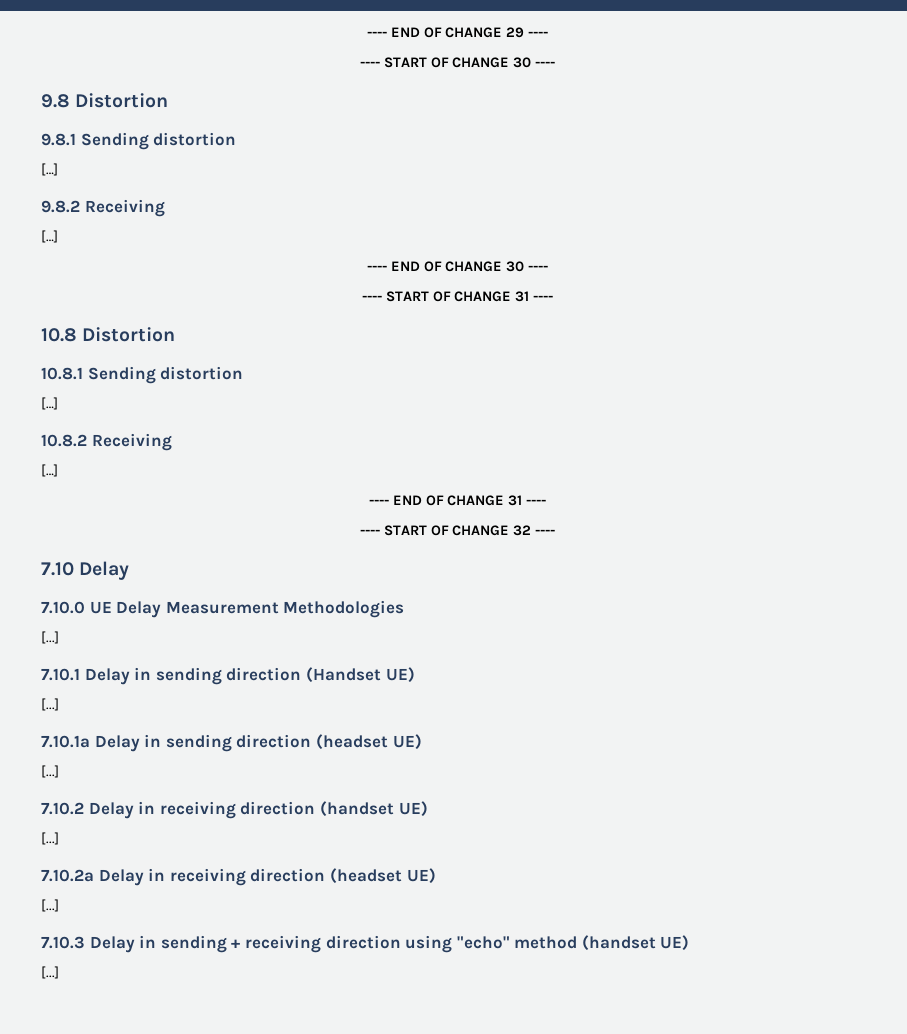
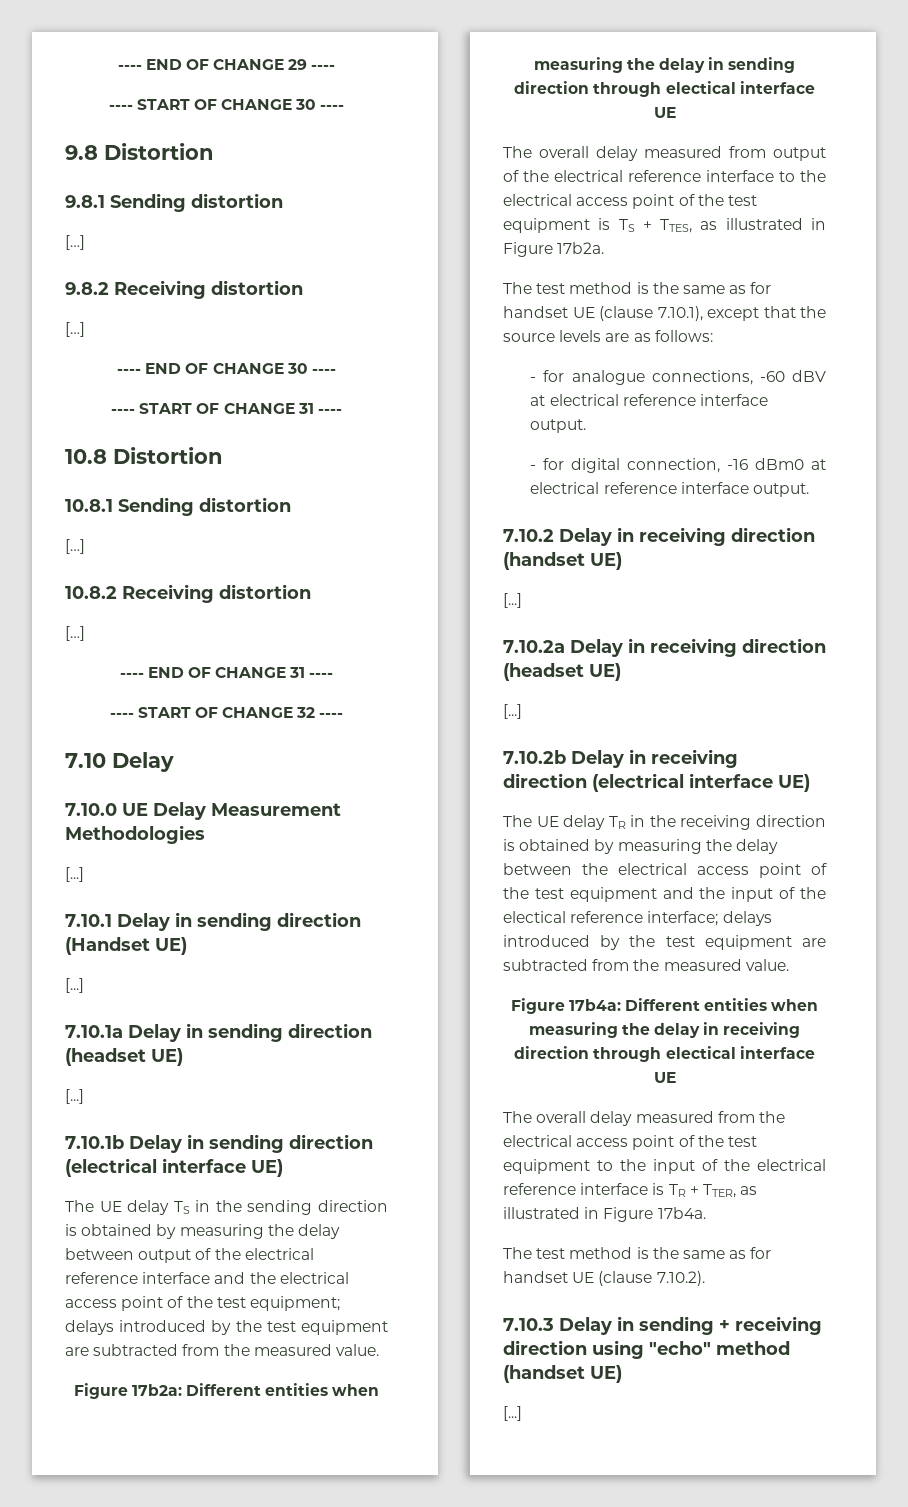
(165, 208) none -> [211,280,303,295] distortion
(172, 442) none -> [219,584,311,599] distortion
(59, 771) none -> [65,1134,373,1153] [65,1158,283,1177] [65,1200,388,1215] [65,1224,340,1239] [65,1248,314,1263] [65,1272,349,1284] [65,1296,340,1311] [65,1320,388,1335] [65,1344,379,1356] [73,1383,380,1399] [533,57,796,73] [514,81,815,97] [653,107,676,118] [503,146,826,161] [503,170,826,182] [503,194,757,209] [503,218,826,233] [503,242,605,257] [503,282,772,294] [503,306,826,321] [503,330,713,342] [530,370,826,385] [530,394,768,406] [530,419,587,433] [530,458,826,473] [530,482,809,497] // 7.10.1b Delay in sending direction (electrical interface UE) // The UE delay TS in the sending direction is obtained by measuring the delay between output of the electrical reference interface and the electrical access point of the test equipment; delays introduced by the test equipment are subtracted from the measured value. // Figure 17b2a: Different entities when measuring the delay in sending direction through electical interface UE // The overall delay measured from output of the electrical reference interface to the electrical access point of the test equipment is TS + TTES, as illustrated in Figure 17b2a. // The test method is the same as for handset UE (clause 7.10.1), except that the source levels are as follows: // - for analogue connections, -60 dBV at electrical reference interface output. // - for digital connection, -16 dBm0 at electrical reference interface output.
(59, 905) none -> [503,749,738,768] [503,773,810,792] [503,815,826,830] [503,839,778,854] [503,863,827,878] [503,887,826,902] [503,911,772,926] [503,935,826,950] [503,959,789,971] [510,998,819,1014] [528,1022,801,1038] [514,1046,815,1062] [653,1072,676,1083] [503,1111,785,1126] [503,1135,757,1150] [503,1159,826,1174] [503,1183,758,1198] [503,1207,706,1222] [503,1247,772,1259] [503,1271,705,1286] // 7.10.2b Delay in receiving direction (electrical interface UE) // The UE delay TR in the receiving direction is obtained by measuring the delay between the electrical access point of the test equipment and the input of the electical reference interface; delays introduced by the test equipment are subtracted from the measured value. // Figure 17b4a: Different entities when measuring the delay in receiving direction through electical interface UE // The overall delay measured from the electrical access point of the test equipment to the input of the electrical reference interface is TR + TTER, as illustrated in Figure 17b4a. // The test method is the same as for handset UE (clause 7.10.2).

